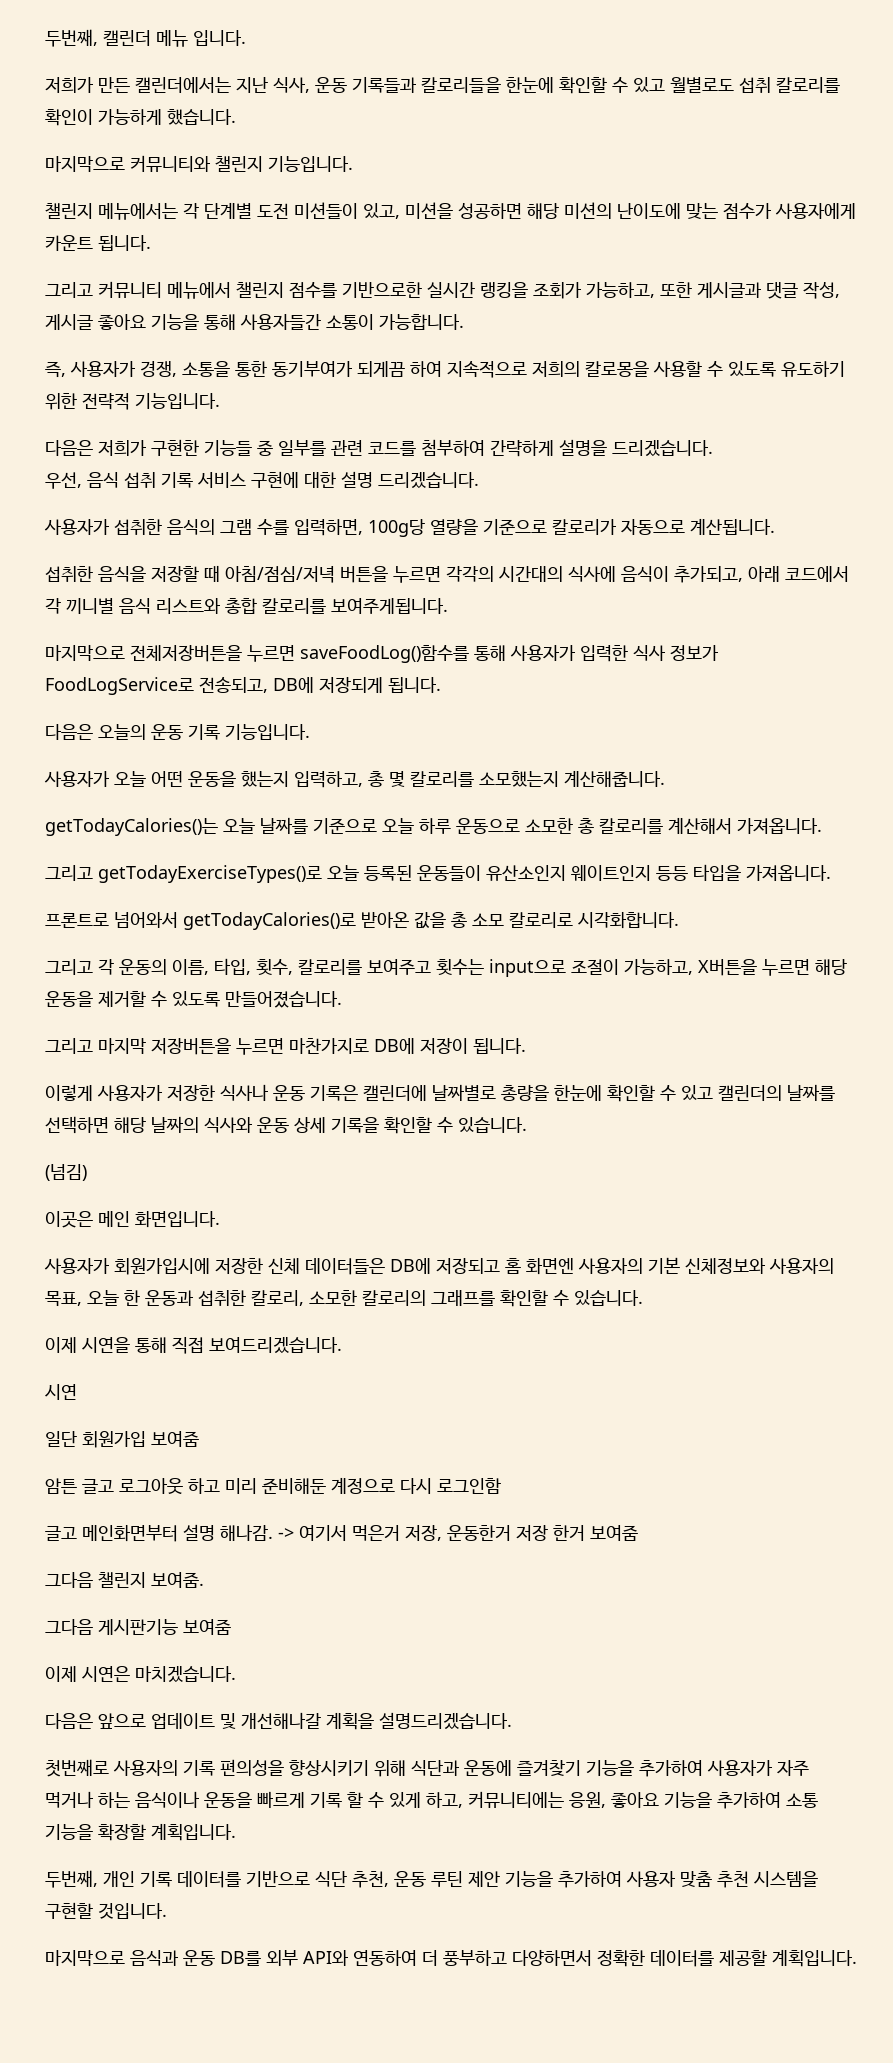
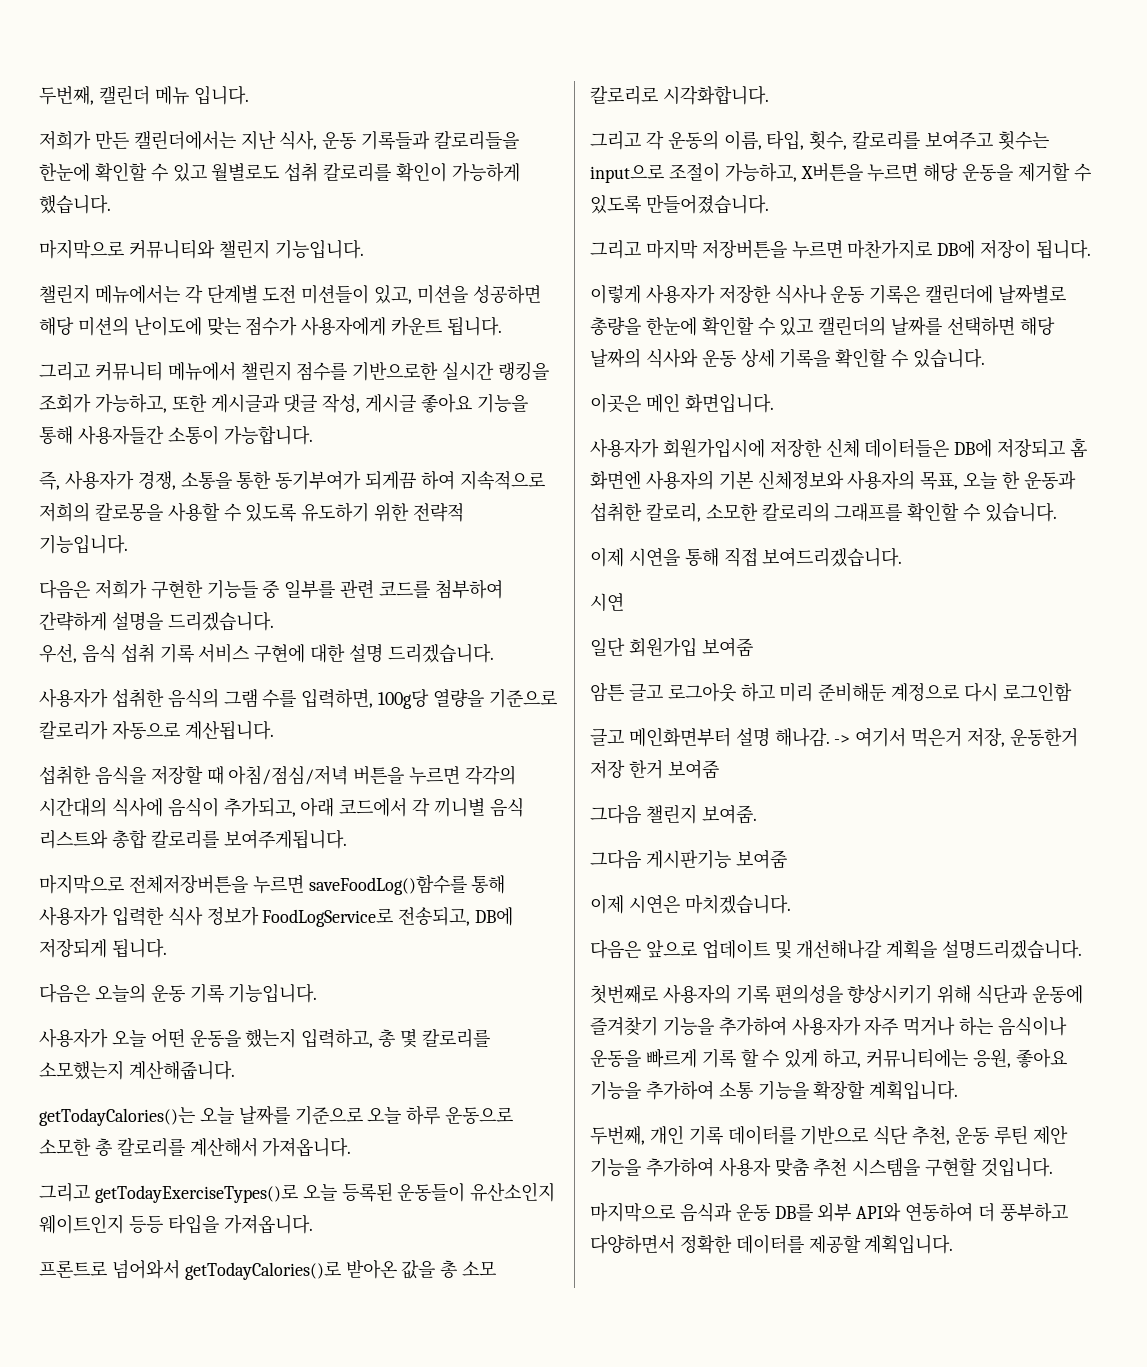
[45,1164,87,1181] // (넘김) -> (986, 358) none

